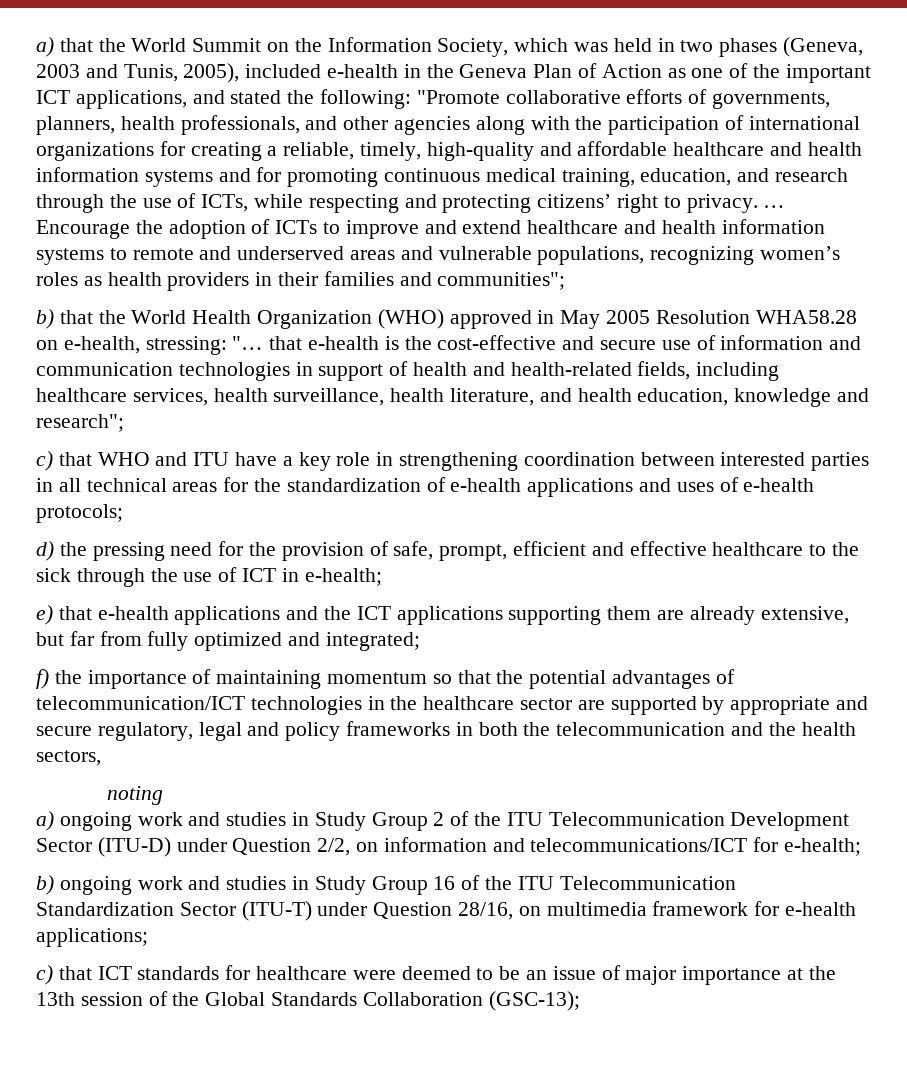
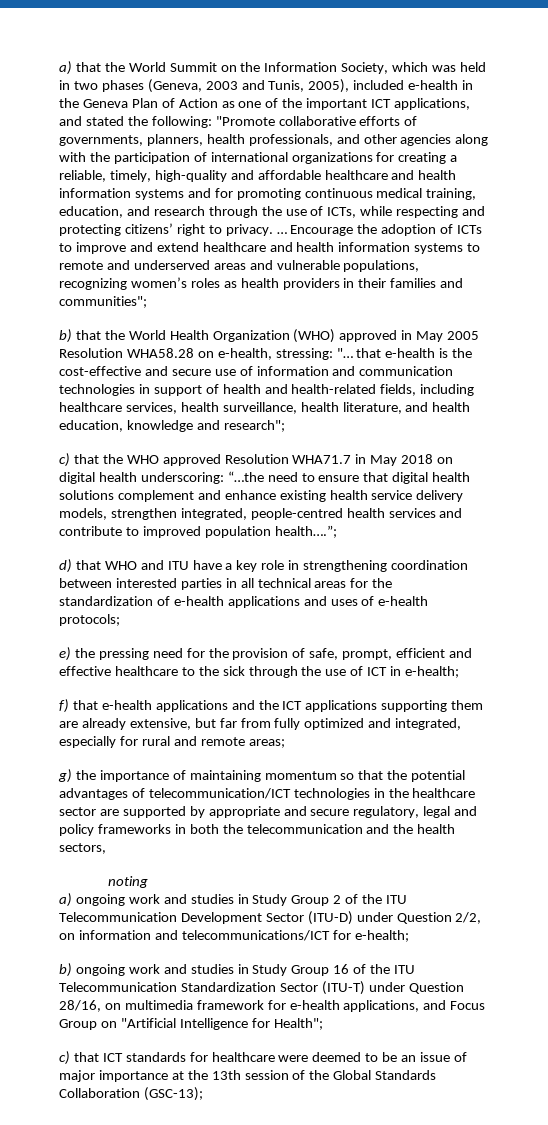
(92, 459) none -> [102,454,454,466] [59,471,471,484] [59,490,464,502] [59,508,463,520] [59,525,337,538] [59,559,101,573] the WHO approved Resolution WHA71.7 in May 2018 on digital health underscoring: “…the need to ensure that digital health solutions complement and enhance existing health service delivery models, strengthen integrated, people-centred health services and contribute to improved population health….”; // d) that
[36,541,54,561] d) -> [59,647,71,661] e)
[36,605,53,625] e) -> [59,699,69,713] f)
[325,632,420,651] [36,669,49,689] integrated; // f) -> [395,718,462,730] [59,736,285,748] [58,769,72,783] integrated, especially for rural and remote areas; // g)
[36,928,148,947] applications; -> [343,1000,486,1012] [59,1018,323,1030] applications, and Focus Group on "Artificial Intelligence for Health";

